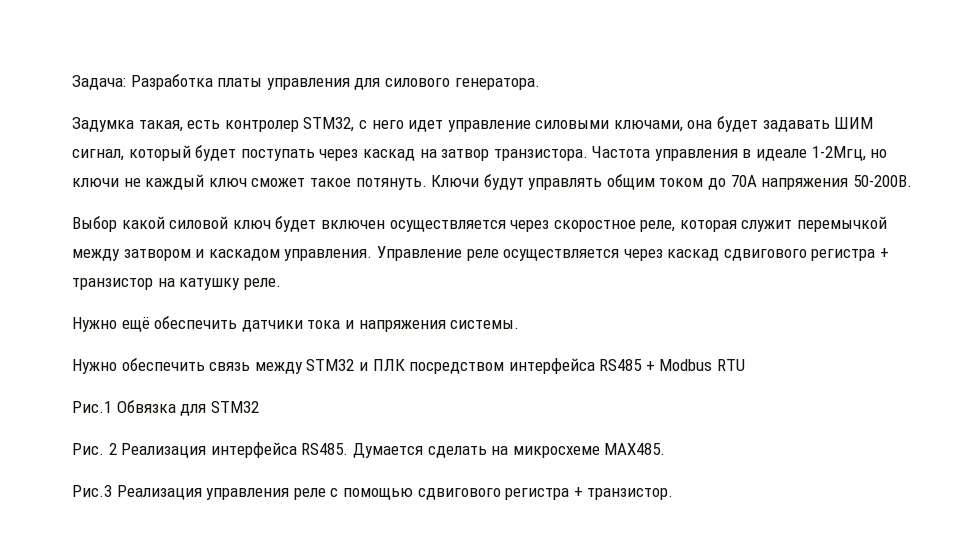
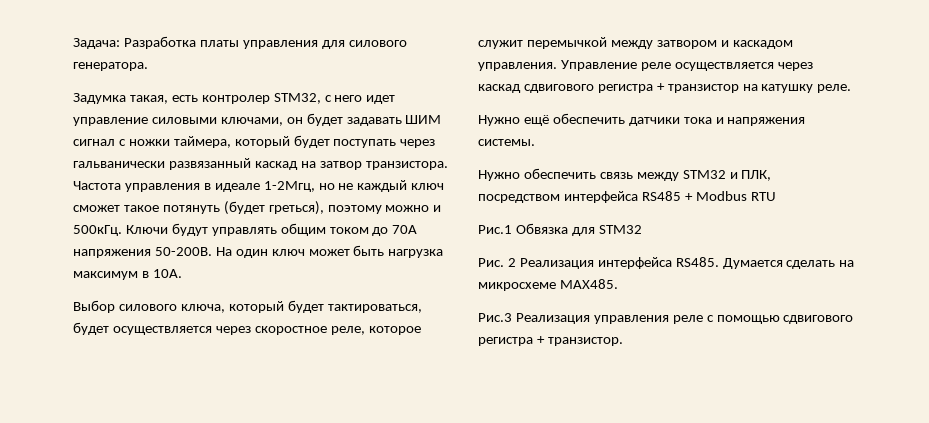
[687,120,713,129] она -> [286,117,303,124] он
[72,149,124,161] сигнал, -> [73,136,231,148] сигнал с ножки таймера,
(359, 155) none -> [73,158,251,170] гальванически развязанный
[72,178,119,187] ключи -> (335, 186) none
[355,178,427,190] потянуть. -> [162,201,442,215] [73,225,122,236] потянуть (будет греться), поэтому можно и 500кГц.
[72,216,385,232] // Выбор какой силовой ключ будет включен -> [215,245,444,258] [73,269,182,280] [73,300,422,313] [73,322,109,335] На один ключ может быть нагрузка максимум в 10А. // Выбор силового ключа, который будет тактироваться, будет
[679,220,737,232] которая -> [368,326,421,335] которое
[372,359,405,371] ПЛК -> [741,170,772,181] ПЛК,

